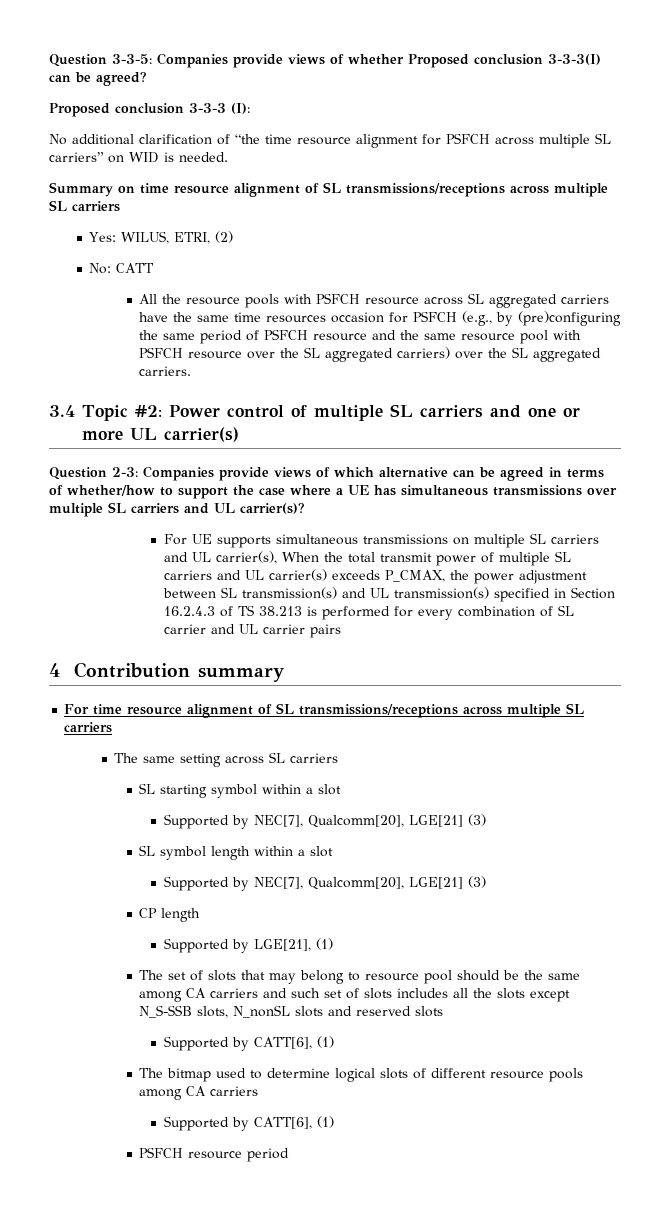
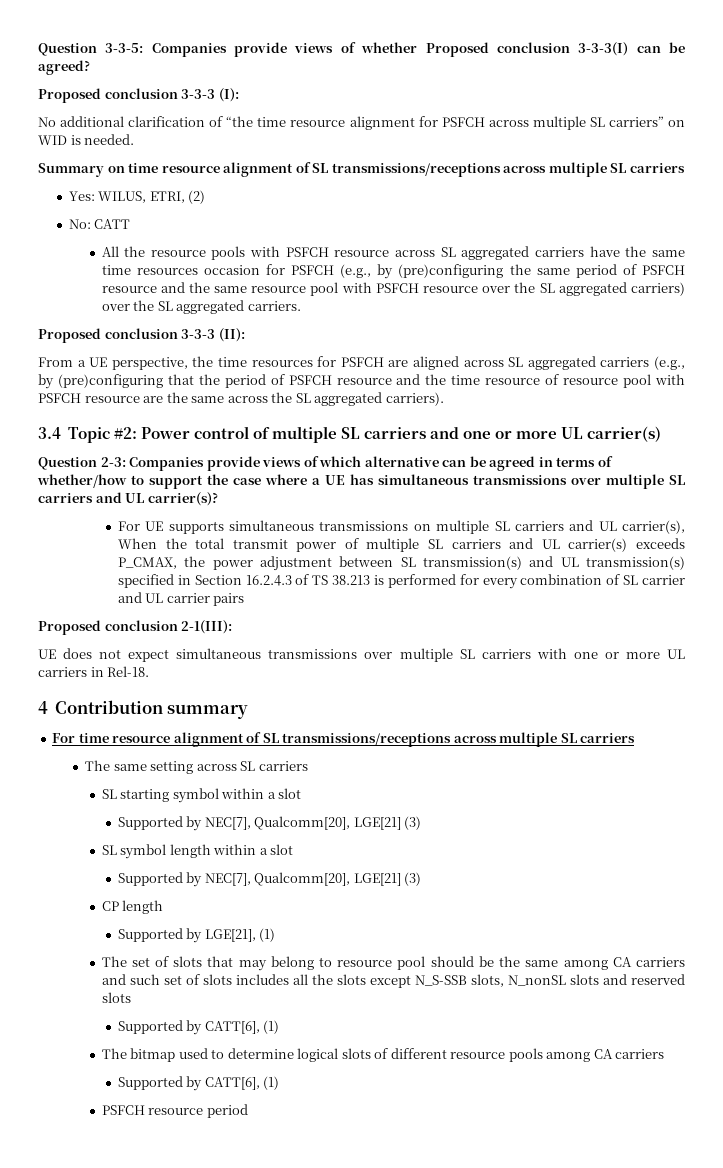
(192, 371) none -> [38,328,245,343] [38,356,686,370] [38,374,685,389] [38,392,444,406] // Proposed conclusion 3-3-3 (II): // From a UE perspective, the time resources for PSFCH are aligned across SL aggregated carriers (e.g., by (pre)configuring that the period of PSFCH resource and the time resource of resource pool with PSFCH resource are the same across the SL aggregated carriers).
(342, 631) none -> [38,620,233,635] [38,648,685,662] [38,666,150,677] // Proposed conclusion 2-1(III): // UE does not expect simultaneous transmissions over multiple SL carriers with one or more UL carriers in Rel-18.

